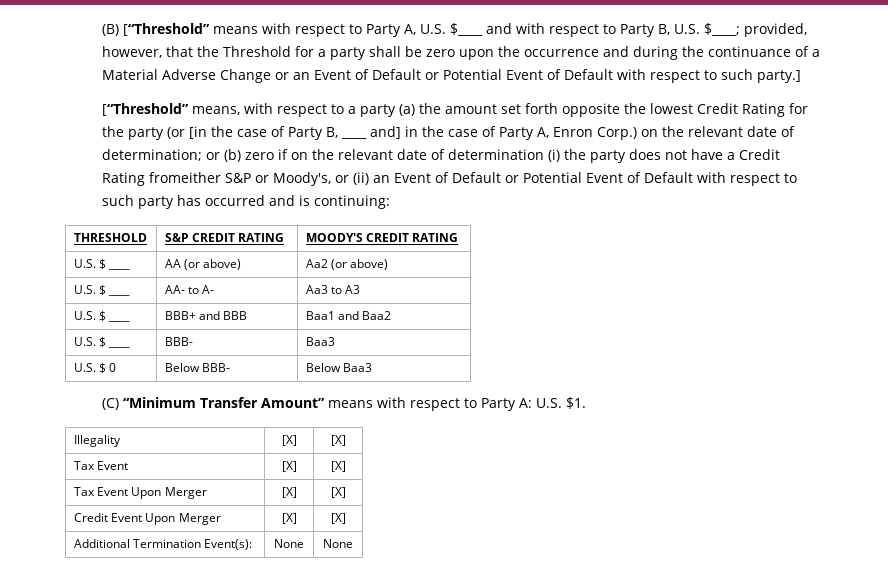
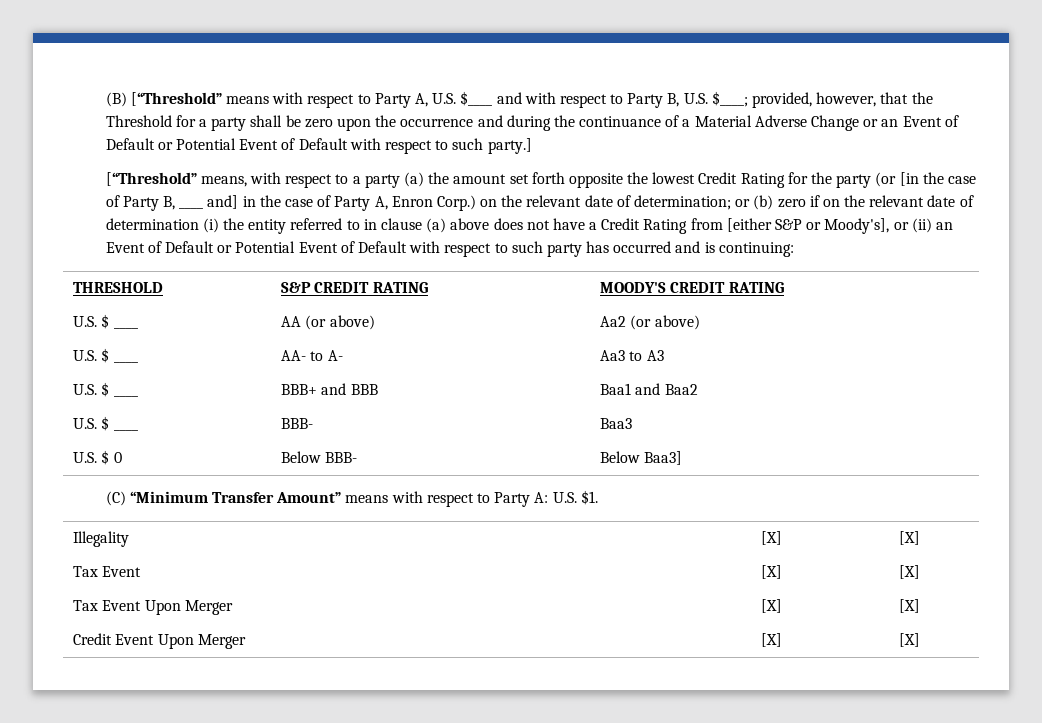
[589,150,626,163] party -> [248,218,490,234] entity referred to in clause (a) above
[148,172,221,183] fromeither -> [690,218,772,232] from [either
[272,172,331,186] Moody's, -> [824,218,890,234] Moody's],
[343,363,373,372] Baa3 -> [644,451,683,465] Baa3]
[73,539,253,550] [274,539,304,548] [323,539,353,548] // Additional Termination Event(s): | None | None -> (920, 640) none

